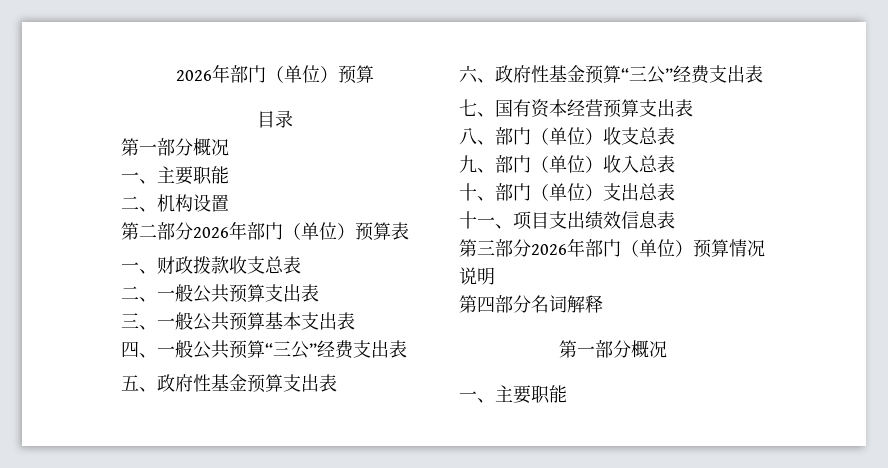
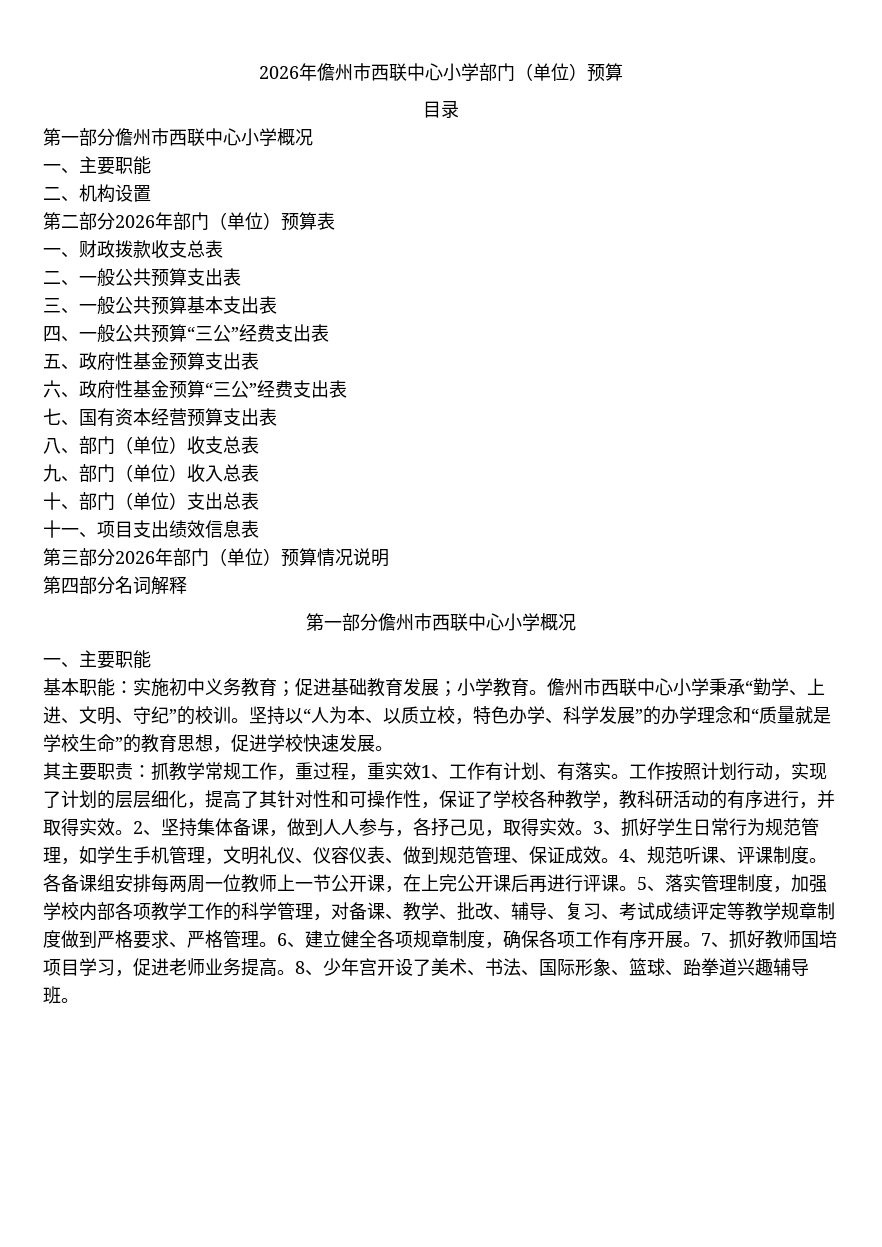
[176,64,230,83] 2026年 -> [259,63,479,81] 2026年儋州市西联中心小学
(193, 147) none -> [115,128,277,146] 儋州市西联中心小学
[631,340,667,358] [459,385,567,404] 概况 // 一、主要职能 -> [378,613,576,631] [43,650,151,669] [43,678,825,697] [43,706,831,725] [43,734,393,753] [43,762,827,781] [43,790,835,809] [43,818,819,837] [43,846,827,865] [43,874,827,893] [43,902,835,921] [43,930,837,949] [43,958,809,977] [43,986,79,1004] 儋州市西联中心小学概况 // 一、主要职能 // 基本职能：实施初中义务教育；促进基础教育发展；小学教育。儋州市西联中心小学秉承“勤学、上进、文明、守纪”的校训。坚持以“人为本、以质立校，特色办学、科学发展”的办学理念和“质量就是学校生命”的教育思想，促进学校快速发展。 // 其主要职责：抓教学常规工作，重过程，重实效1、工作有计划、有落实。工作按照计划行动，实现了计划的层层细化，提高了其针对性和可操作性，保证了学校各种教学，教科研活动的有序进行，并取得实效。2、坚持集体备课，做到人人参与，各抒己见，取得实效。3、抓好学生日常行为规范管理，如学生手机管理，文明礼仪、仪容仪表、做到规范管理、保证成效。4、规范听课、评课制度。各备课组安排每两周一位教师上一节公开课，在上完公开课后再进行评课。5、落实管理制度，加强学校内部各项教学工作的科学管理，对备课、教学、批改、辅导、复习、考试成绩评定等教学规章制度做到严格要求、严格管理。6、建立健全各项规章制度，确保各项工作有序开展。7、抓好教师国培项目学习，促进老师业务提高。8、少年宫开设了美术、书法、国际形象、篮球、跆拳道兴趣辅导班。

